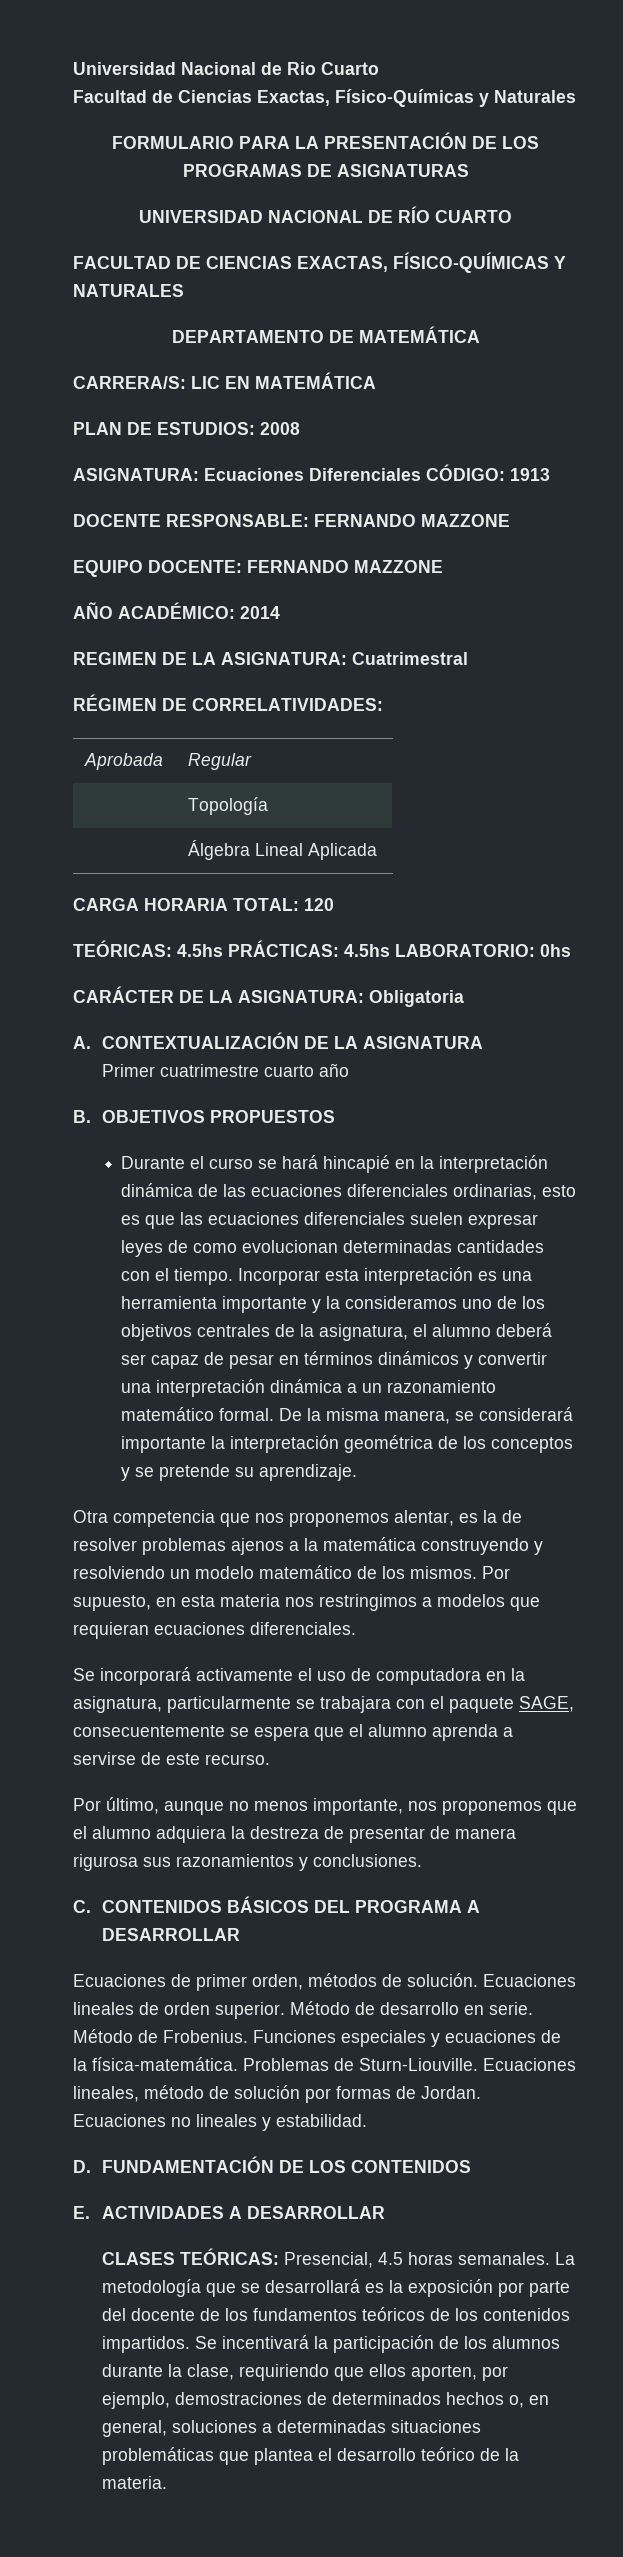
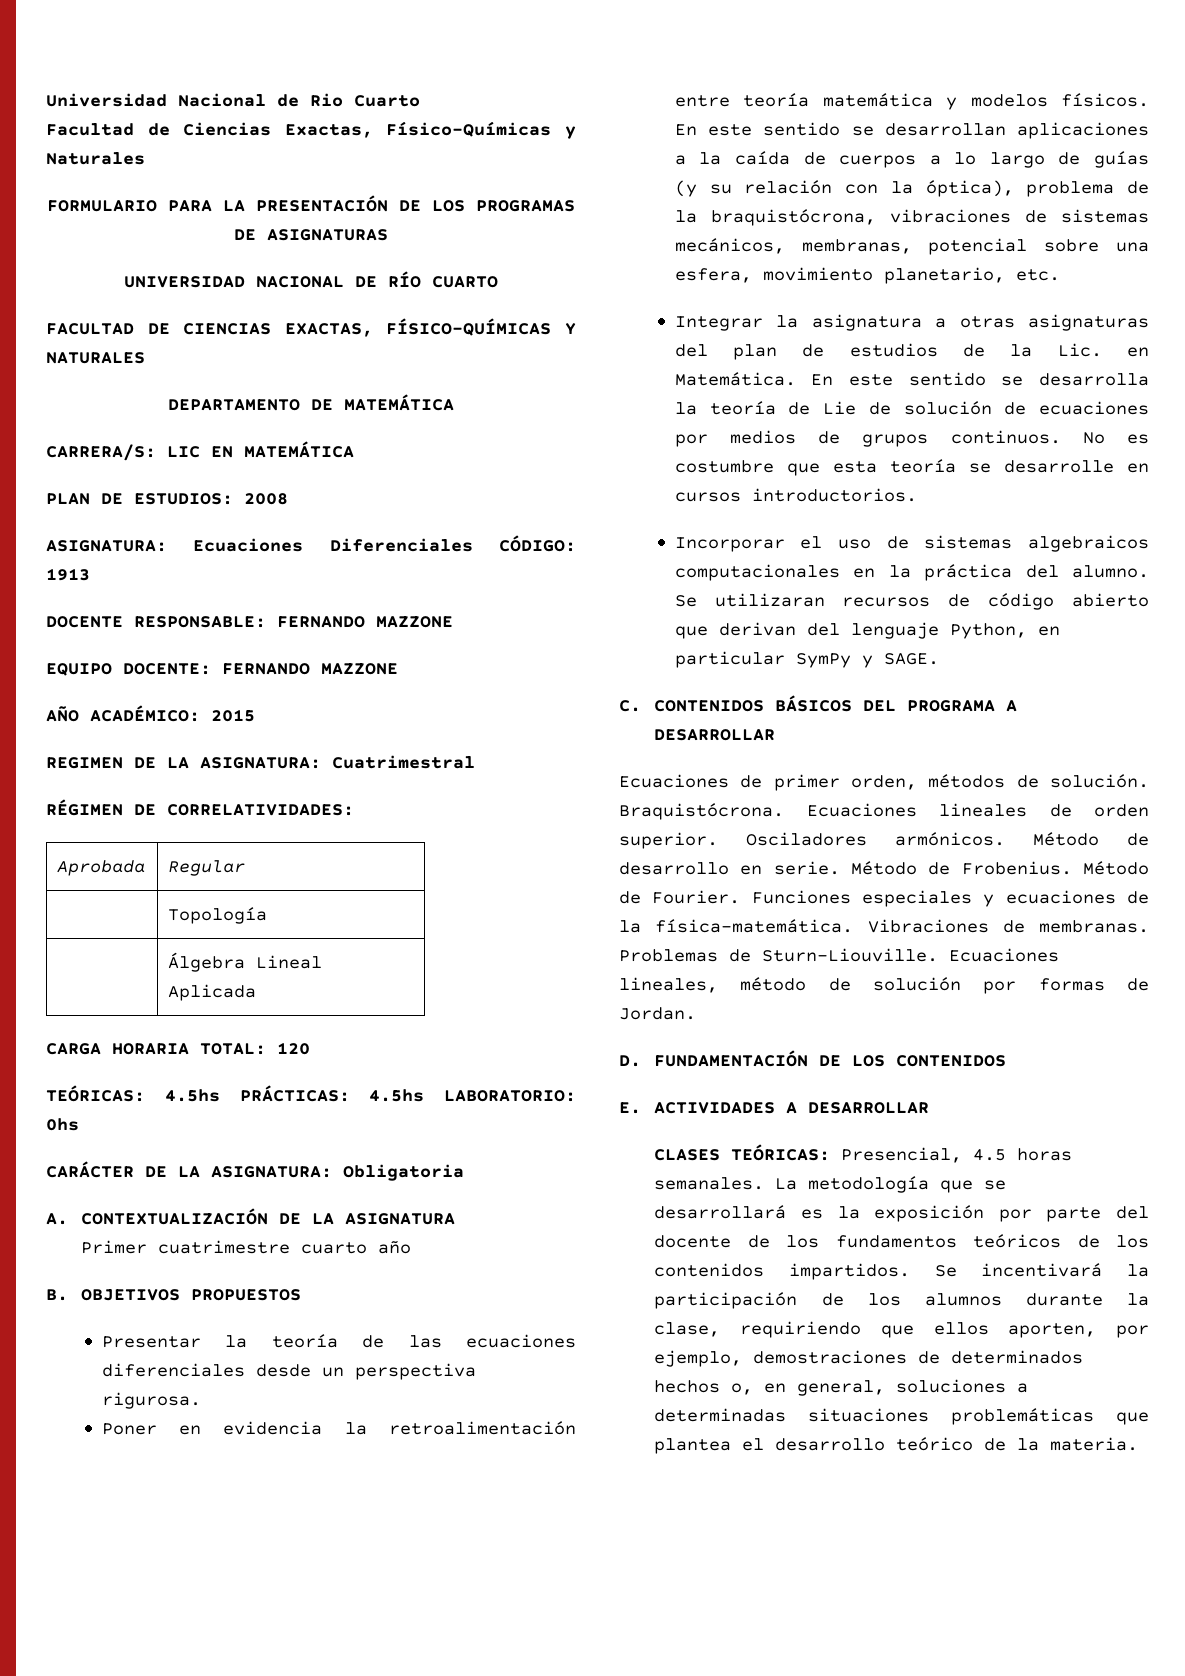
[240,606,280,619] 2014 -> [211,709,255,722] 2015
[121,1155,549,1173] [121,1183,577,1200] [121,1212,539,1229] [121,1240,545,1257] [121,1267,533,1285] [121,1296,546,1313] [121,1323,553,1341] [121,1351,548,1369] [121,1379,497,1397] [121,1407,574,1424] [121,1435,574,1453] [121,1464,358,1481] [73,1510,522,1527] [73,1537,543,1555] [73,1565,510,1579] [73,1594,540,1611] [73,1622,356,1639] [73,1667,525,1685] [73,1696,574,1713] [73,1724,513,1741] [73,1752,270,1765] [73,1797,577,1815] [73,1826,516,1843] [73,1854,422,1871] Durante el curso se hará hincapié en la interpretación dinámica de las ecuaciones diferenciales ordinarias, esto es que las ecuaciones diferenciales suelen expresar leyes de como evolucionan determinadas cantidades con el tiempo. Incorporar esta interpretación es una herramienta importante y la consideramos uno de los objetivos centrales de la asignatura, el alumno deberá ser capaz de pesar en términos dinámicos y convertir una interpretación dinámica a un razonamiento matemático formal. De la misma manera, se considerará importante la interpretación geométrica de los conceptos y se pretende su aprendizaje. // Otra competencia que nos proponemos alentar, es la de resolver problemas ajenos a la matemática construyendo y resolviendo un modelo matemático de los mismos. Por supuesto, en esta materia nos restringimos a modelos que requieran ecuaciones diferenciales. // Se incorporará activamente el uso de computadora en la asignatura, particularmente se trabajara con el paquete SAGE, consecuentemente se espera que el alumno aprenda a servirse de este recurso. // Por último, aunque no menos importante, nos proponemos que el alumno adquiera la destreza de presentar de manera rigurosa sus razonamientos y conclusiones. -> [101,1334,576,1348] [101,1363,476,1380] [101,1392,201,1409] [101,1421,576,1435] [674,93,1149,110] [674,122,1149,139] [674,151,1149,168] [674,180,1149,197] [674,209,1149,226] [674,238,1149,255] [674,267,1060,284] [674,314,1149,331] [674,343,1149,360] [674,372,1149,386] [674,401,1149,415] [674,430,1149,447] [674,459,1149,476] [674,488,917,502] [674,535,1149,552] [674,564,1149,581] [674,593,1149,610] [674,622,1060,639] [674,651,939,668] Presentar la teoría de las ecuaciones diferenciales desde un perspectiva rigurosa. // Poner en evidencia la retroalimentación entre teoría matemática y modelos físicos. En este sentido se desarrollan aplicaciones a la caída de cuerpos a lo largo de guías (y su relación con la óptica), problema de la braquistócrona, vibraciones de sistemas mecánicos, membranas, potencial sobre una esfera, movimiento planetario, etc. // Integrar la asignatura a otras asignaturas del plan de estudios de la Lic. en Matemática. En este sentido se desarrolla la teoría de Lie de solución de ecuaciones por medios de grupos continuos. No es costumbre que esta teoría se desarrolle en cursos introductorios. // Incorporar el uso de sistemas algebraicos computacionales en la práctica del alumno. Se utilizaran recursos de código abierto que derivan del lenguaje Python, en particular SymPy y SAGE.
(478, 1980) none -> [619,803,784,820] Braquistócrona.
(285, 2010) none -> [746,832,1005,846] Osciladores armónicos.
(248, 2036) none -> [1083,861,1149,875] [619,890,741,904] Método de Fourier.
(238, 2064) none -> [867,919,1149,933] Vibraciones de membranas.
[73,2114,367,2131] Ecuaciones no lineales y estabilidad. -> (696, 1013) none

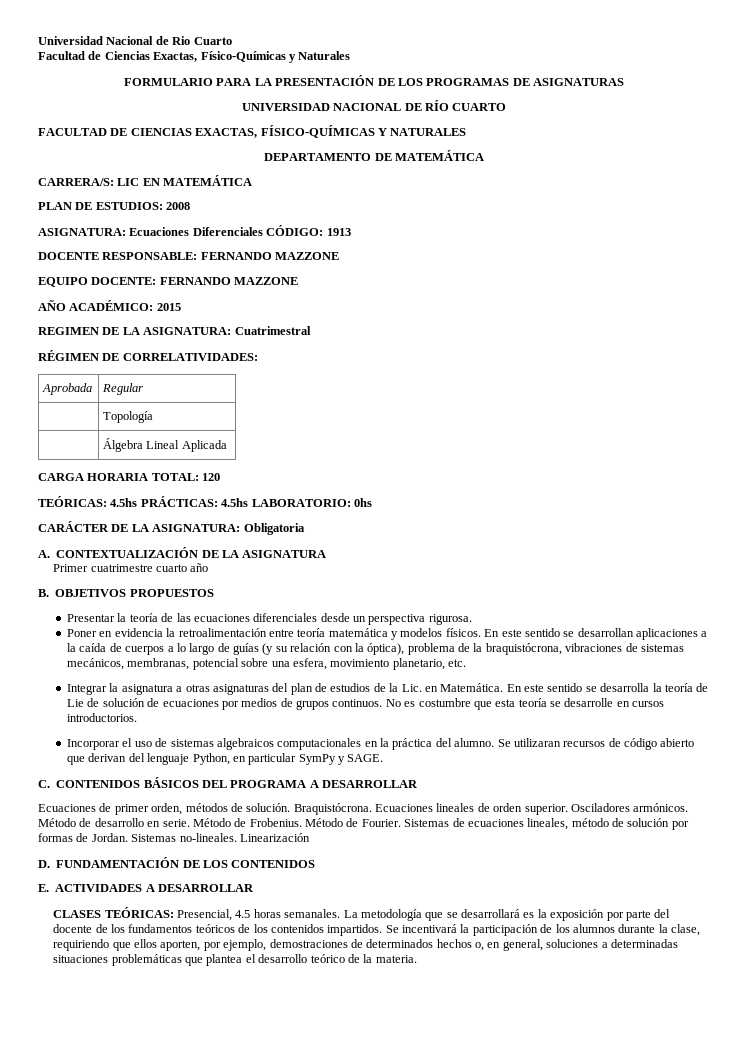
[751,890,1149,907] [619,919,1149,933] [619,948,1059,962] Funciones especiales y ecuaciones de la física-matemática. Vibraciones de membranas. Problemas de Sturn-Liouville. Ecuaciones -> [404,818,524,827] Sistemas de ecuaciones
(696, 1013) none -> [131,833,310,842] Sistemas no-lineales. Linearización

